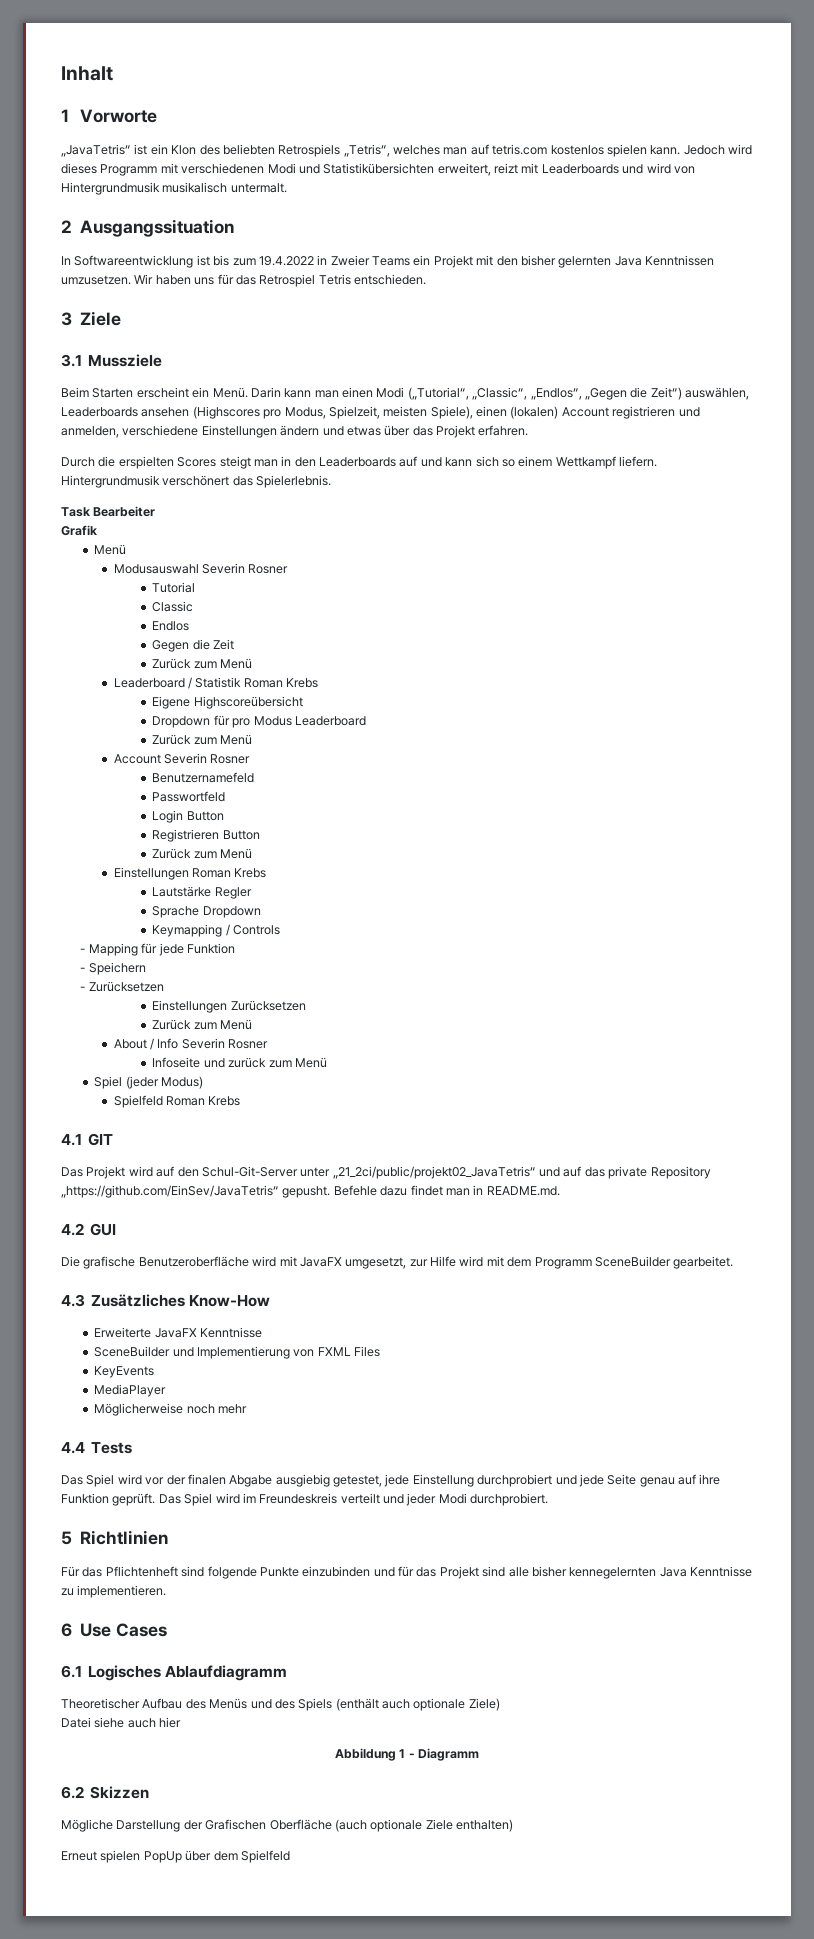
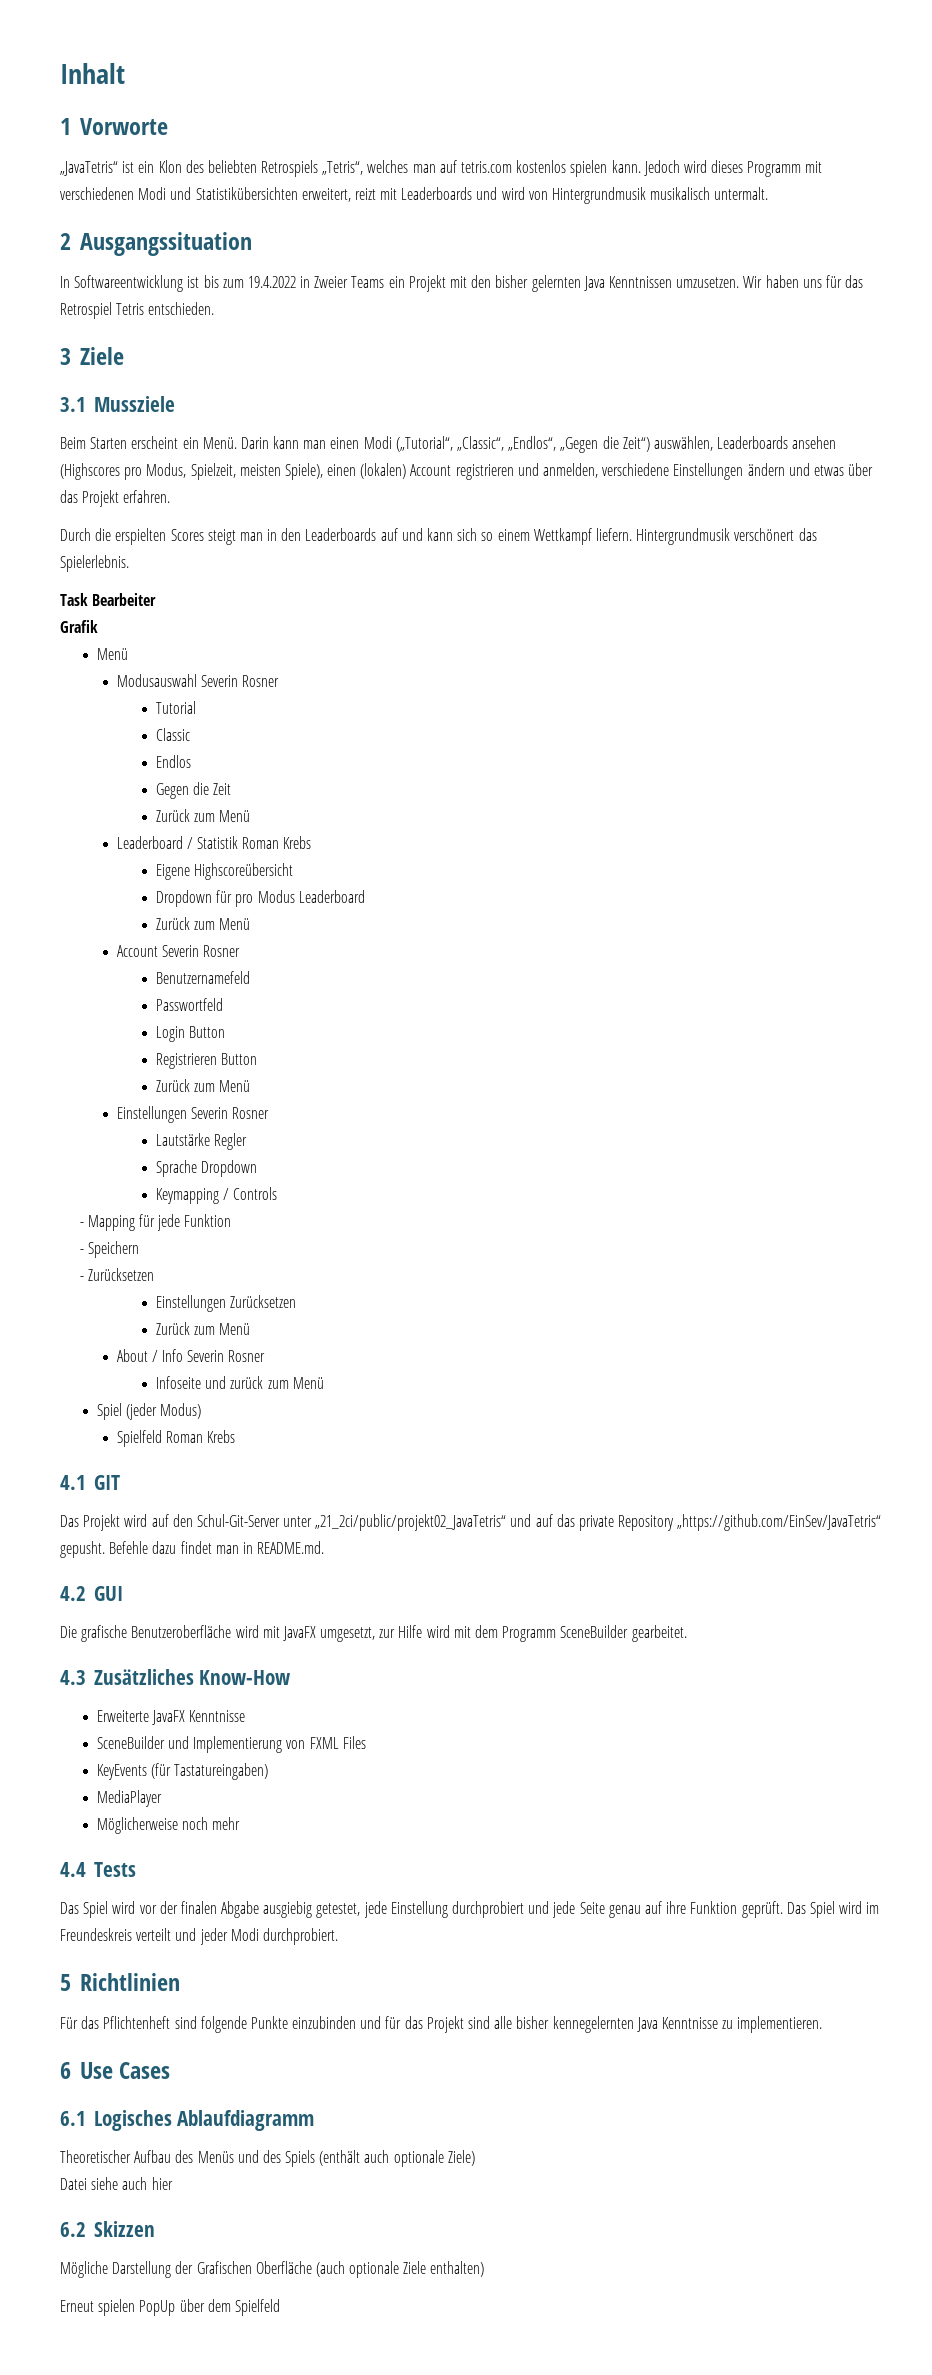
[191,868,267,878] Roman Krebs -> [190,1107,269,1119] Severin Rosner
(155, 1372) none -> [150,1763,269,1780] (für Tastatureingaben)
[334,1748,480,1761] // Abbildung 1 - Diagramm -> (173, 2183) none

